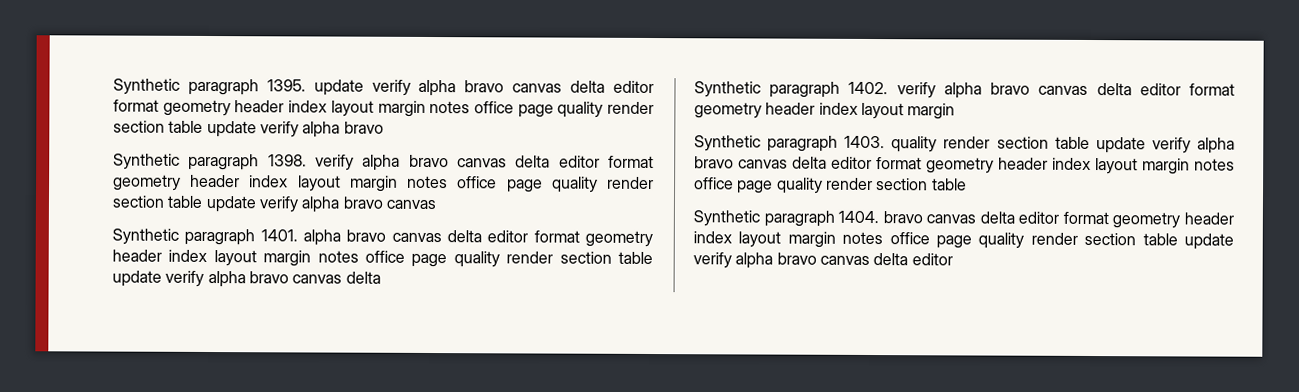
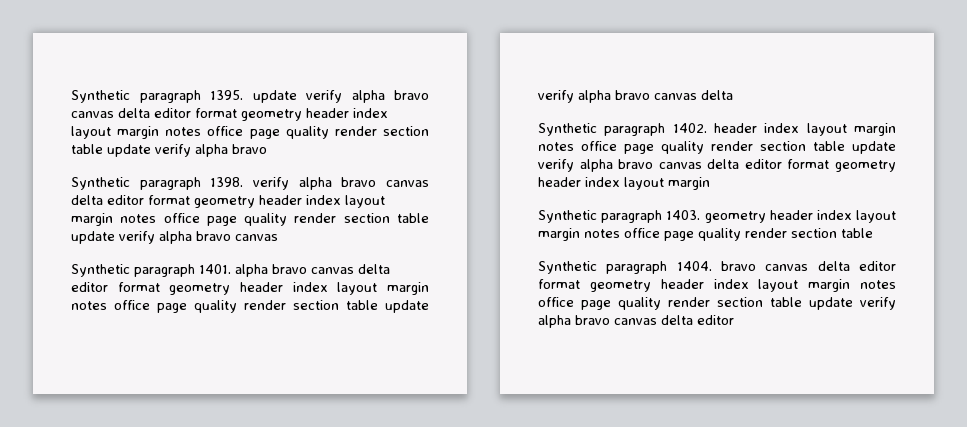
(889, 88) none -> [714,123,896,136] [538,141,896,154] header index layout margin notes office page quality render section table update
[891,136,1235,154] [694,156,922,170] quality render section table update verify alpha bravo canvas delta editor format -> (701, 215) none

